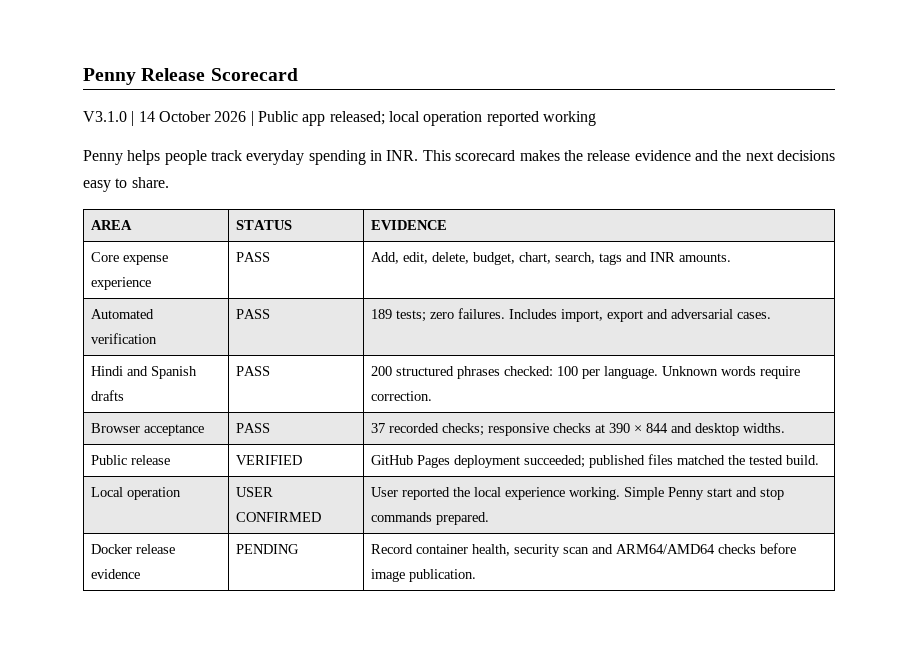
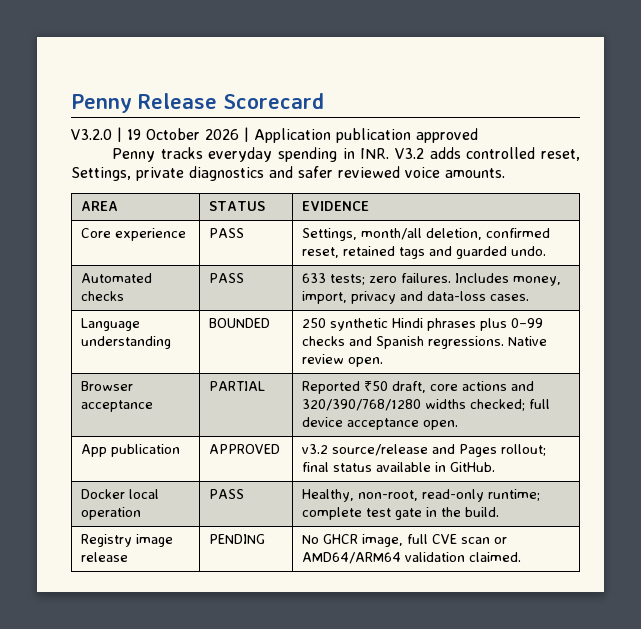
[83,111,596,126] [83,150,836,165] [83,177,169,192] V3.1.0 | 14 October 2026 | Public app released; local operation reported working // Penny helps people track everyday spending in INR. This scorecard makes the release evidence and the next decisions easy to share. -> [71,127,478,143] [112,147,580,162] [71,166,505,181] V3.2.0 | 19 October 2026 | Application publication approved // Penny tracks everyday spending in INR. V3.2 adds controlled reset, Settings, private diagnostics and safer reviewed voice amounts.
[123,255,169,265] expense -> (112, 233) none
[371,252,732,265] Add, edit, delete, budget, chart, search, tags and INR amounts. -> [302,228,551,241] [302,246,547,259] Settings, month/all deletion, confirmed reset, retained tags and guarded undo.
[91,333,158,344] [236,309,271,319] [371,309,393,319] verification | PASS | 189 -> [81,291,125,301] [209,273,245,283] [302,273,327,283] checks | PASS | 633
[561,309,772,322] [91,366,198,379] [91,390,125,401] [236,366,271,376] [371,366,801,379] [371,391,433,401] [91,423,205,436] [236,423,271,433] [371,423,786,436] [91,455,171,465] [236,455,303,465] [371,454,820,468] [91,487,182,500] [236,487,274,497] [236,512,322,522] [371,487,785,500] [371,512,490,525] [91,544,176,554] [91,569,141,579] import, export and adversarial cases. // Hindi and Spanish drafts | PASS | 200 structured phrases checked: 100 per language. Unknown words require correction. // Browser acceptance | PASS | 37 recorded checks; responsive checks at 390 × 844 and desktop widths. // Public release | VERIFIED | GitHub Pages deployment succeeded; published files matched the tested build. // Local operation | USER CONFIRMED | User reported the local experience working. Simple Penny start and stop commands prepared. // Docker release evidence -> [513,276,562,286] [302,291,530,304] [81,318,141,331] [81,336,172,349] [209,318,271,328] [302,318,544,331] [302,336,548,349] [302,354,384,367] [81,381,134,391] [81,400,154,412] [209,381,266,391] [302,381,535,394] [302,399,551,411] [302,417,459,430] [81,444,181,457] [209,444,281,454] [302,444,547,457] [302,462,496,472] [81,489,160,499] [81,507,142,520] [209,489,245,499] [302,489,541,502] [302,507,500,520] [81,534,174,547] [81,552,129,562] money, import, privacy and data-loss cases. // Language understanding | BOUNDED | 250 synthetic Hindi phrases plus 0–99 checks and Spanish regressions. Native review open. // Browser acceptance | PARTIAL | Reported ₹50 draft, core actions and 320/390/768/1280 widths checked; full device acceptance open. // App publication | APPROVED | v3.2 source/release and Pages rollout; final status available in GitHub. // Docker local operation | PASS | Healthy, non-root, read-only runtime; complete test gate in the build. // Registry image release
[371,543,797,557] [371,569,477,582] Record container health, security scan and ARM64/AMD64 checks before image publication. -> [302,534,508,547] [302,552,522,564] No GHCR image, full CVE scan or AMD64/ARM64 validation claimed.

